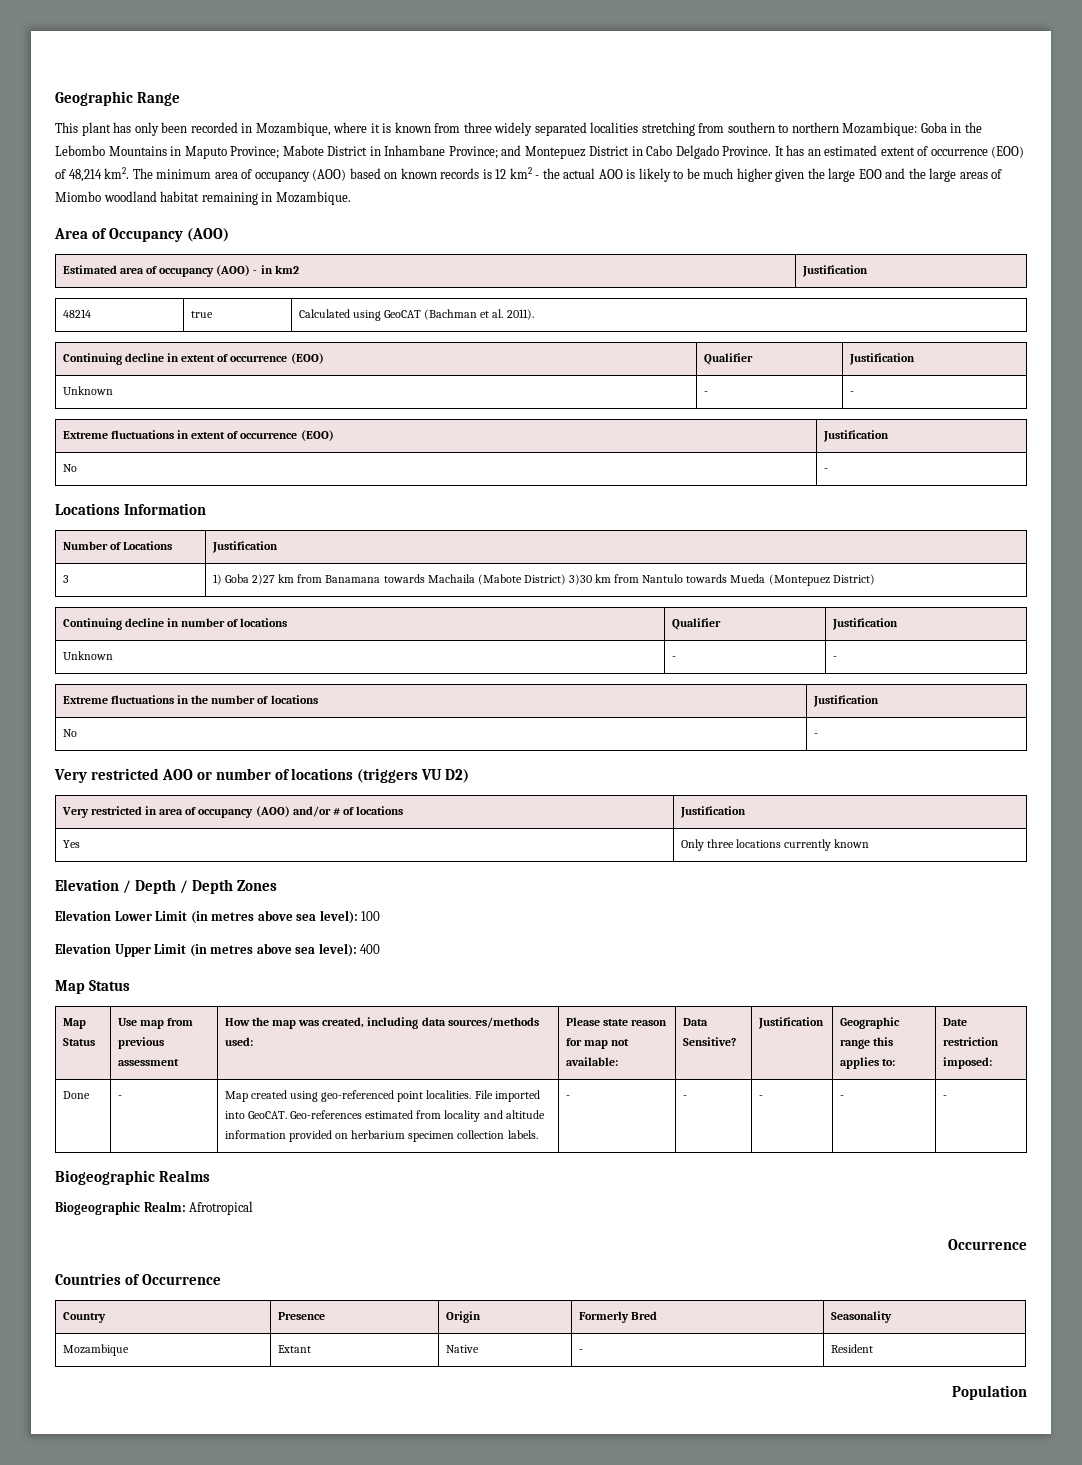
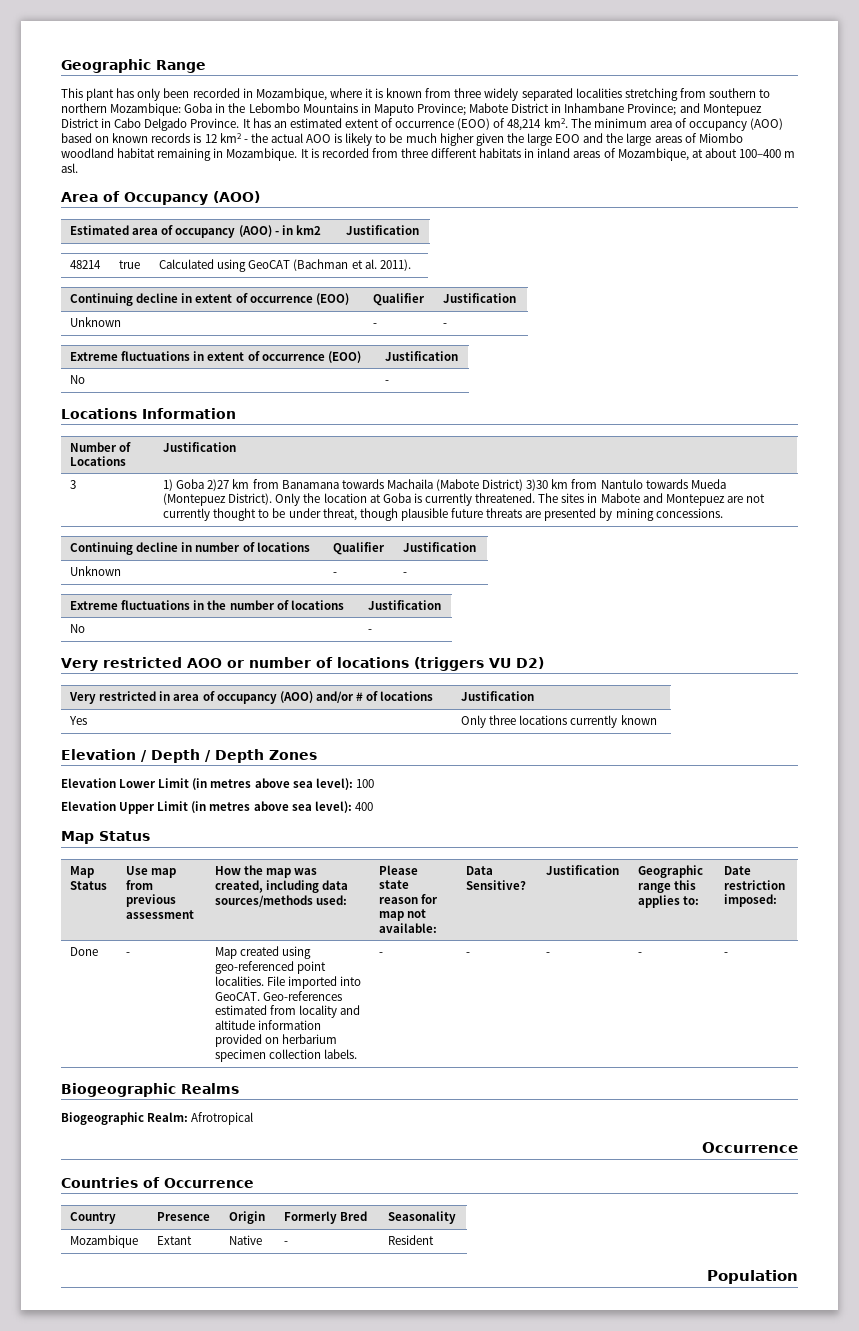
(351, 198) none -> [300,148,796,161] [61,163,78,173] It is recorded from three different habitats in inland areas of Mozambique, at about 100–400 m asl.
[832,574,875,585] District) -> [228,493,765,506] [163,508,723,521] District). Only the location at Goba is currently threatened. The sites in Mabote and Montepuez are not currently thought to be under threat, though plausible future threats are presented by mining concessions.

